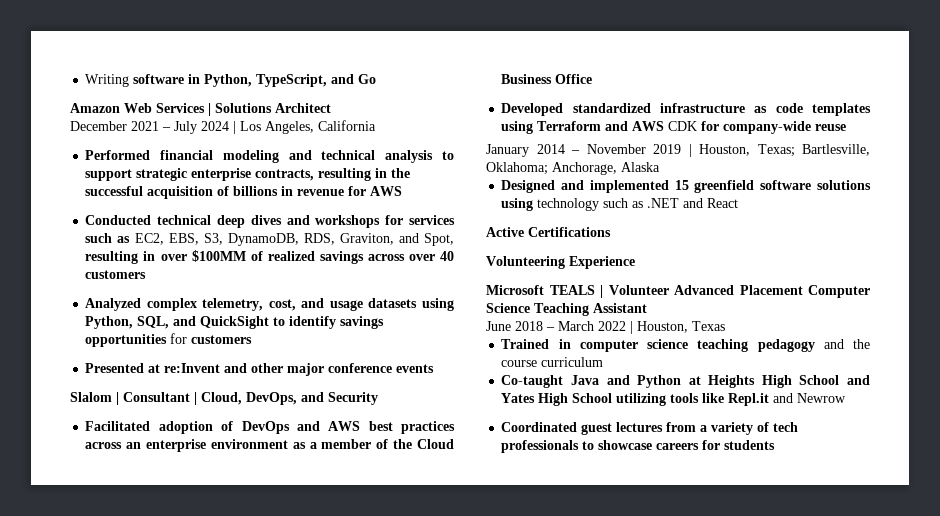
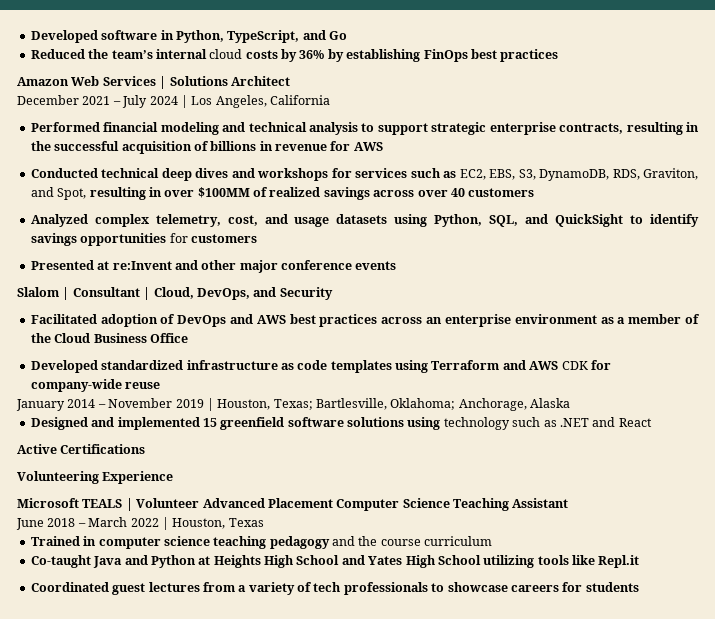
[85,74,130,87] Writing -> [30,30,98,43] Developed
(377, 79) none -> [30,49,559,62] // Reduced the team’s internal cloud costs by 36% by establishing FinOps best practices
[773,393,847,403] and Newrow -> (640, 561) none

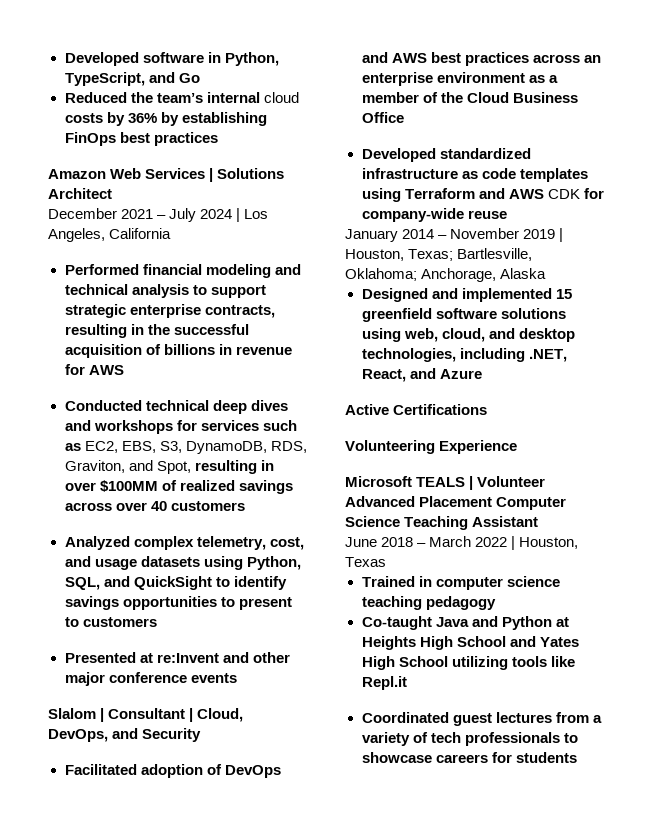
[169,233,188,243] for -> [220,597,292,610] [64,617,79,627] to present to
[443,417,652,430] technology such as .NET and React -> [403,328,575,342] [361,348,567,362] [361,368,482,382] web, cloud, and desktop technologies, including .NET, React, and Azure
[332,536,493,546] and the course curriculum -> (496, 603) none

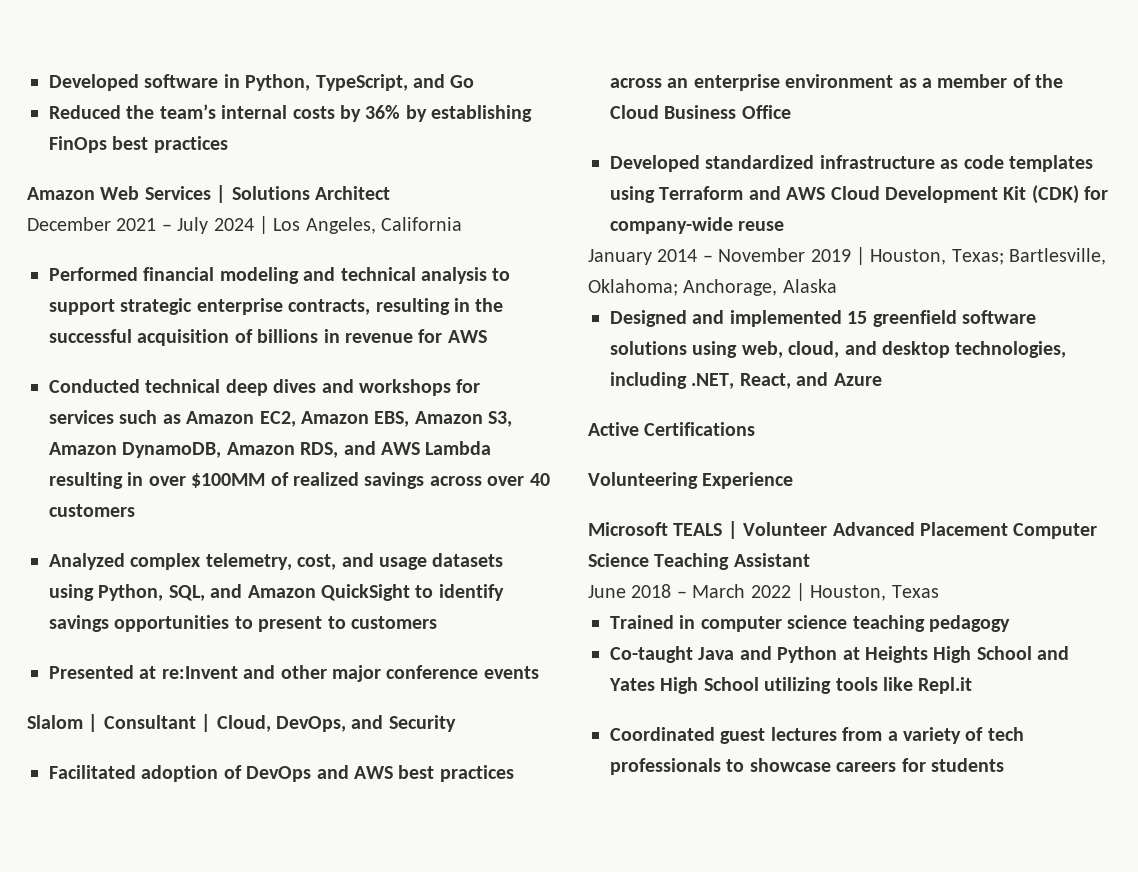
[263,92,299,103] cloud -> (288, 112) none
[84,441,307,454] [64,460,191,474] EC2, EBS, S3, DynamoDB, RDS, Graviton, and Spot, -> [186,411,513,427] [49,441,492,458] Amazon EC2, Amazon EBS, Amazon S3, Amazon DynamoDB, Amazon RDS, and AWS Lambda
(130, 581) none -> [247,585,316,598] Amazon
[547,189,580,199] CDK -> [830,185,1079,204] Cloud Development Kit (CDK)

